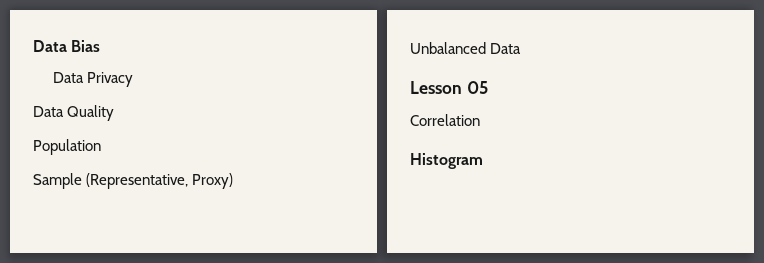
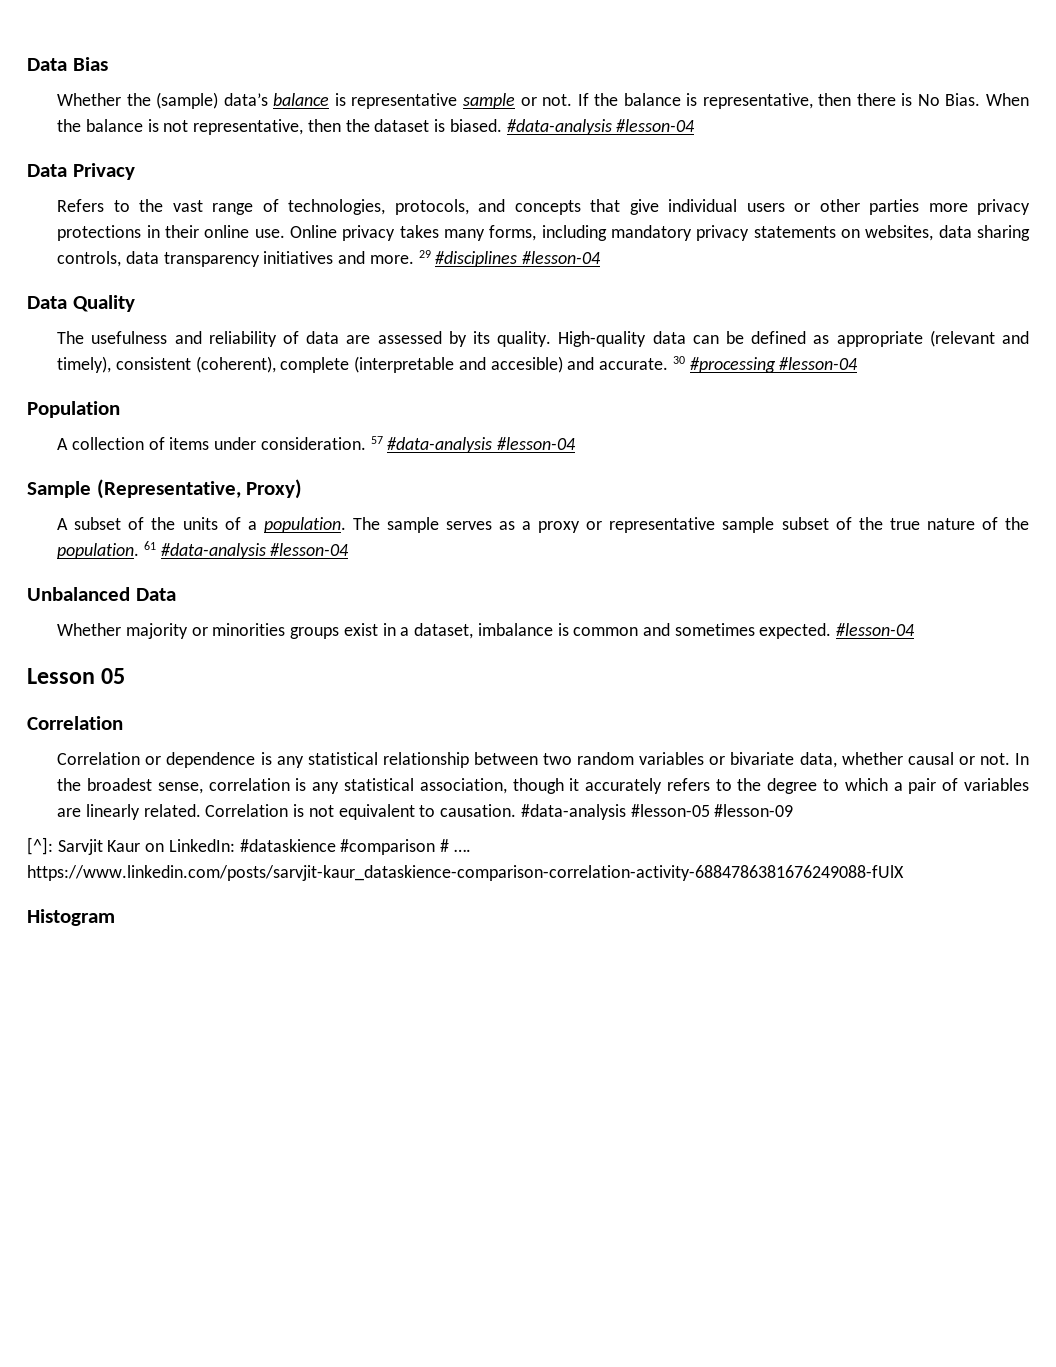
[53,72,134,87] [33,105,115,121] [33,139,101,155] [33,173,234,189] [410,42,522,54] [410,81,488,94] [410,114,480,126] Data Privacy // Data Quality // Population // Sample (Representative, Proxy) // Unbalanced Data // Lesson 05 // Correlation -> [57,92,1029,109] [57,119,696,135] [27,163,135,180] [57,199,1030,215] [57,225,1030,241] [57,250,602,267] [27,295,135,312] [57,330,1029,347] [57,356,859,373] [27,401,120,418] [57,436,577,453] [27,479,303,499] [57,517,1029,533] [57,541,350,559] [27,587,176,601] [57,623,916,639] [27,668,126,684] [27,716,123,730] [57,752,1030,768] [57,778,1029,794] [57,804,794,820] [27,837,471,855] [27,865,904,881] Whether the (sample) data’s balance is representative sample or not. If the balance is representative, then there is No Bias. When the balance is not representative, then the dataset is biased. #data-analysis #lesson-04 // Data Privacy // Refers to the vast range of technologies, protocols, and concepts that give individual users or other parties more privacy protections in their online use. Online privacy takes many forms, including mandatory privacy statements on websites, data sharing controls, data transparency initiatives and more. 29 #disciplines #lesson-04 // Data Quality // The usefulness and reliability of data are assessed by its quality. High-quality data can be defined as appropriate (relevant and timely), consistent (coherent), complete (interpretable and accesible) and accurate. 30 #processing #lesson-04 // Population // A collection of items under consideration. 57 #data-analysis #lesson-04 // Sample (Representative, Proxy) // A subset of the units of a population. The sample serves as a proxy or representative sample subset of the true nature of the population. 61 #data-analysis #lesson-04 // Unbalanced Data // Whether majority or minorities groups exist in a dataset, imbalance is common and sometimes expected. #lesson-04 // Lesson 05 // Correlation // Correlation or dependence is any statistical relationship between two random variables or bivariate data, whether causal or not. In the broadest sense, correlation is any statistical association, though it accurately refers to the degree to which a pair of variables are linearly related. Correlation is not equivalent to causation. #data-analysis #lesson-05 #lesson-09 // [^]: Sarvjit Kaur on LinkedIn: #dataskience #comparison # …. https://www.linkedin.com/posts/sarvjit-kaur_dataskience-comparison-correlation-activity-6884786381676249088-fUlX

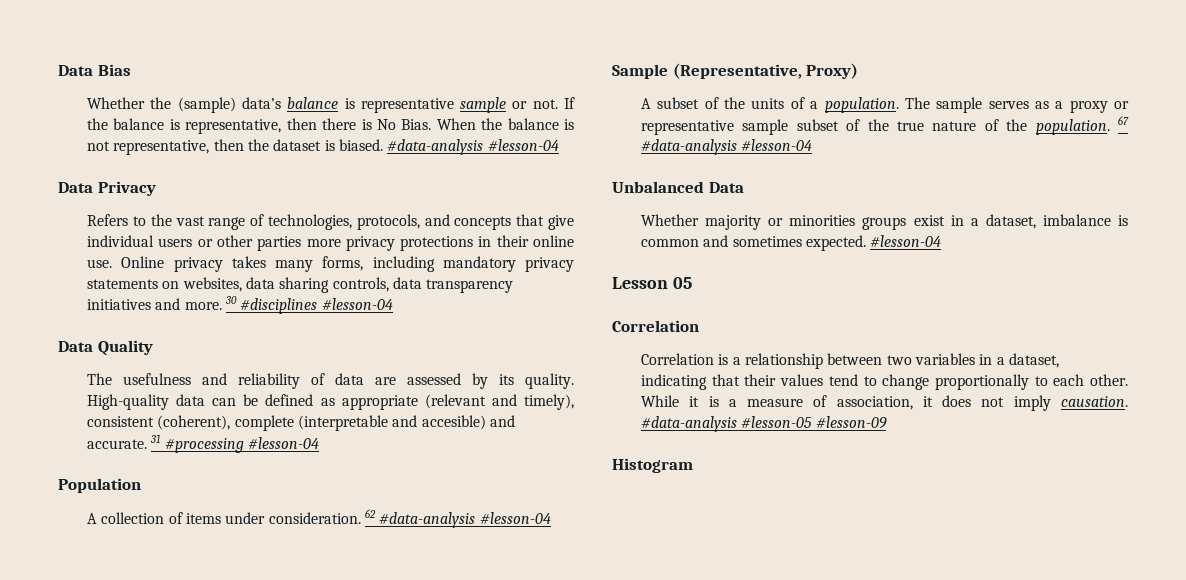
[418,250,431,258] 29 -> [225,296,238,304] 30
[672,356,685,364] 30 -> [150,434,161,443] 31
[370,436,383,444] 57 -> [364,509,376,518] 62
[143,541,156,550] 61 -> [1118,116,1129,125] 67
[145,752,1030,768] [57,778,1029,794] [57,804,794,820] [27,837,471,855] [27,865,904,881] or dependence is any statistical relationship between two random variables or bivariate data, whether causal or not. In the broadest sense, correlation is any statistical association, though it accurately refers to the degree to which a pair of variables are linearly related. Correlation is not equivalent to causation. #data-analysis #lesson-05 #lesson-09 // [^]: Sarvjit Kaur on LinkedIn: #dataskience #comparison # …. https://www.linkedin.com/posts/sarvjit-kaur_dataskience-comparison-correlation-activity-6884786381676249088-fUlX -> [718,353,1059,369] [641,374,1128,390] [641,395,1128,411] [641,416,887,432] is a relationship between two variables in a dataset, indicating that their values tend to change proportionally to each other. While it is a measure of association, it does not imply causation. #data-analysis #lesson-05 #lesson-09

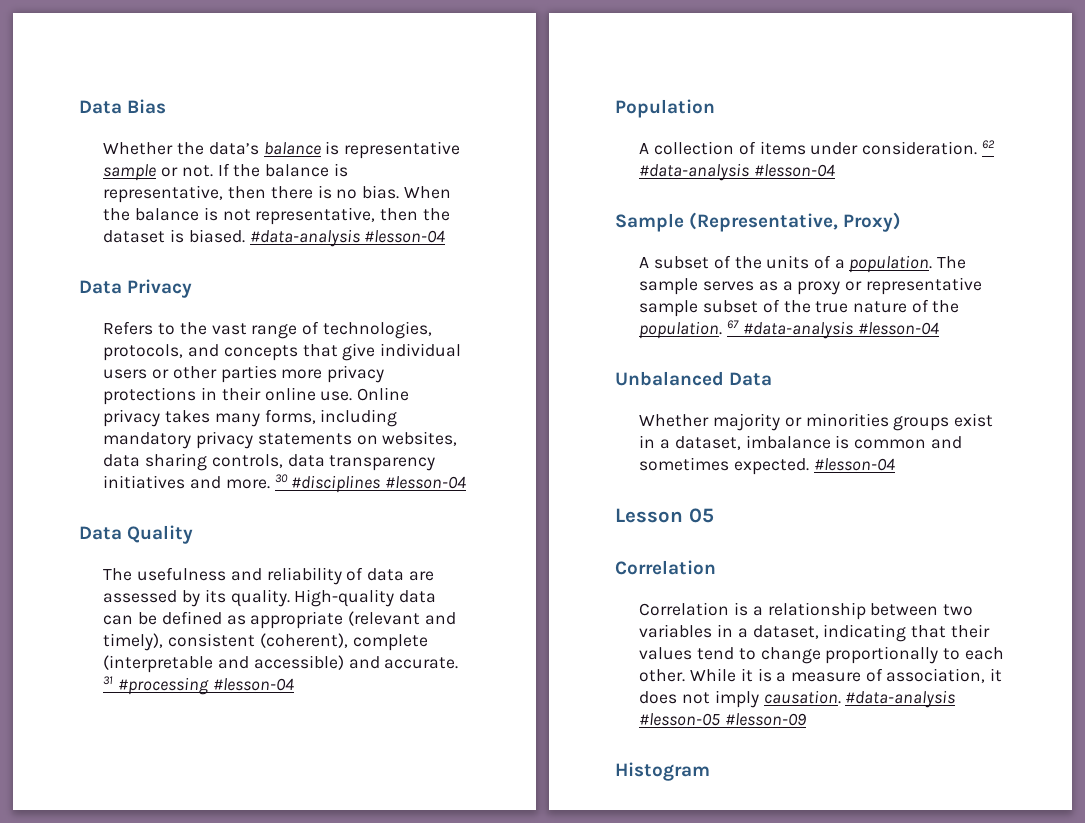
[177,97,236,113] (sample) -> (205, 148) none
[376,119,432,130] No Bias. -> [336,185,400,199] no bias.
[421,415,486,430] accesible) -> [253,655,344,670] accessible)

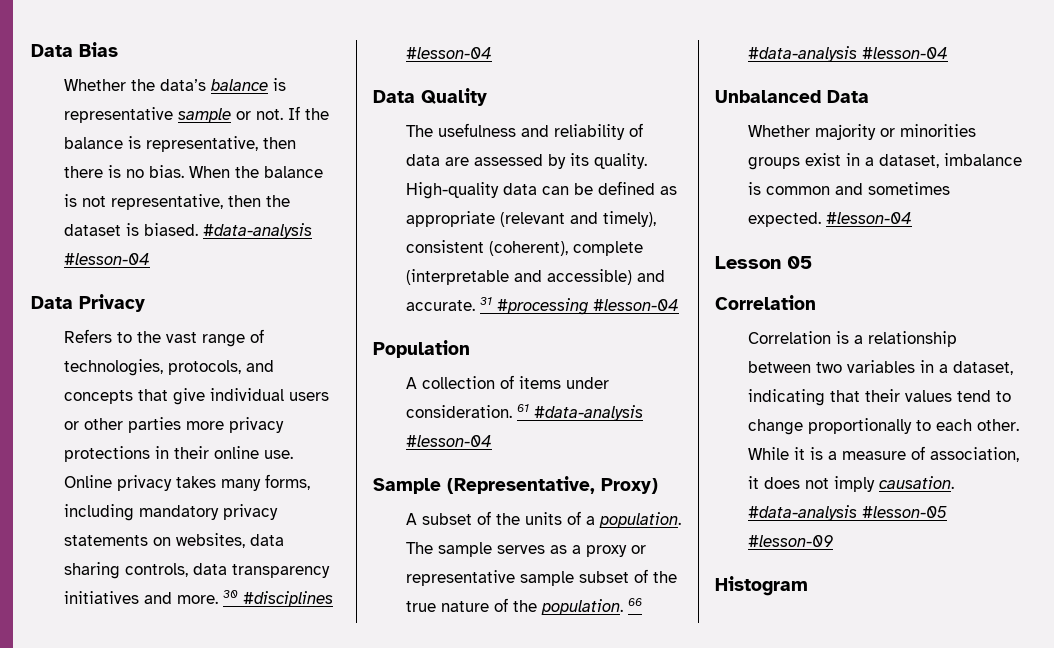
[981,140,995,149] 62 -> [516,404,529,412] 61
[727,320,740,329] 67 -> [627,598,642,606] 66

